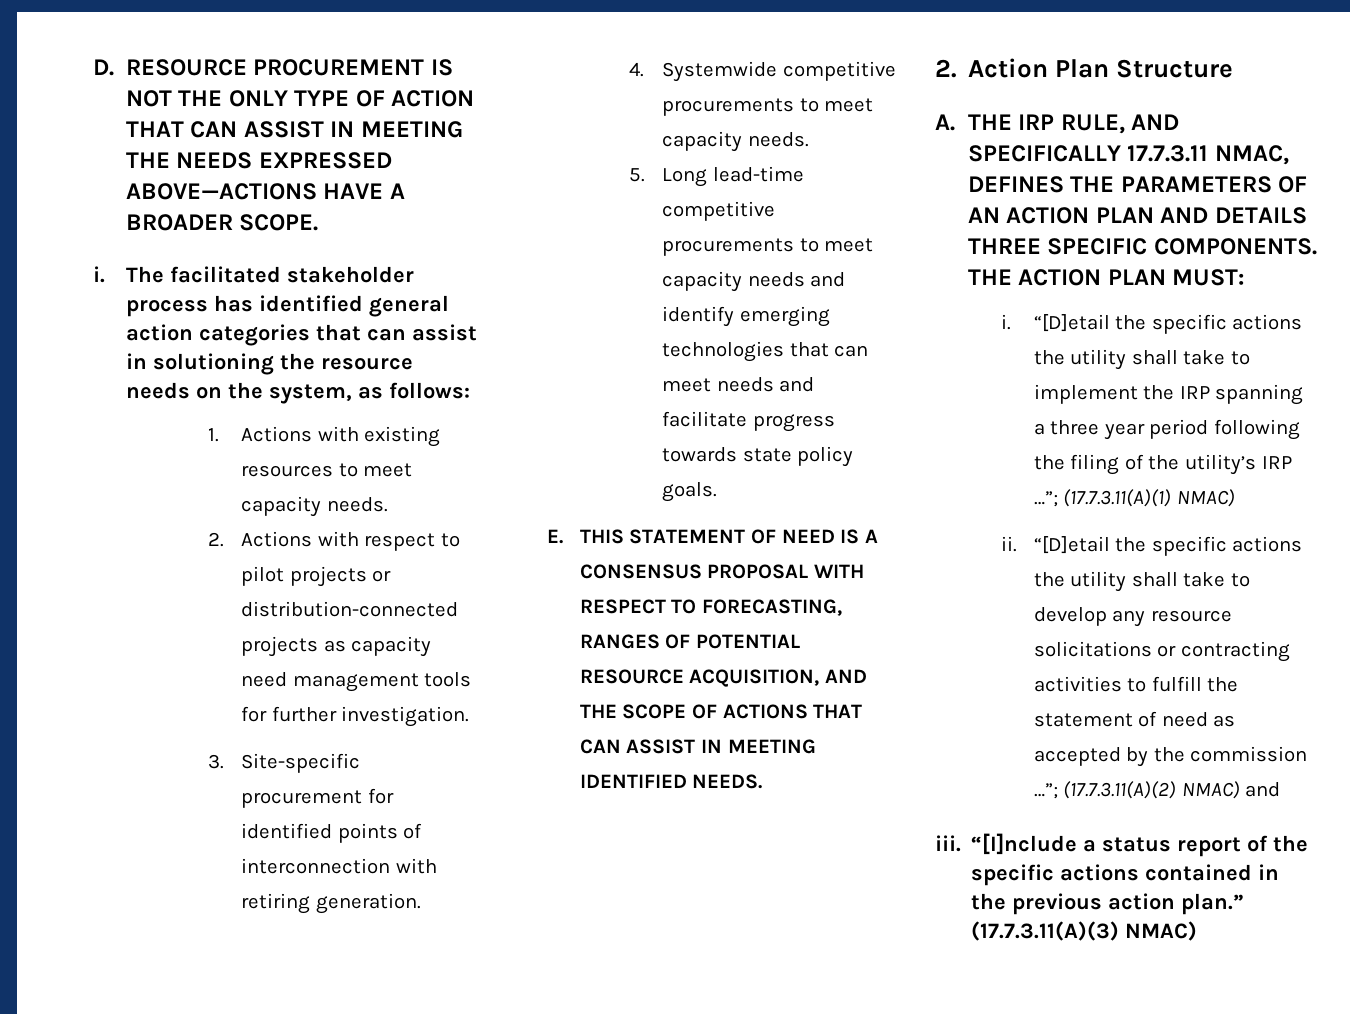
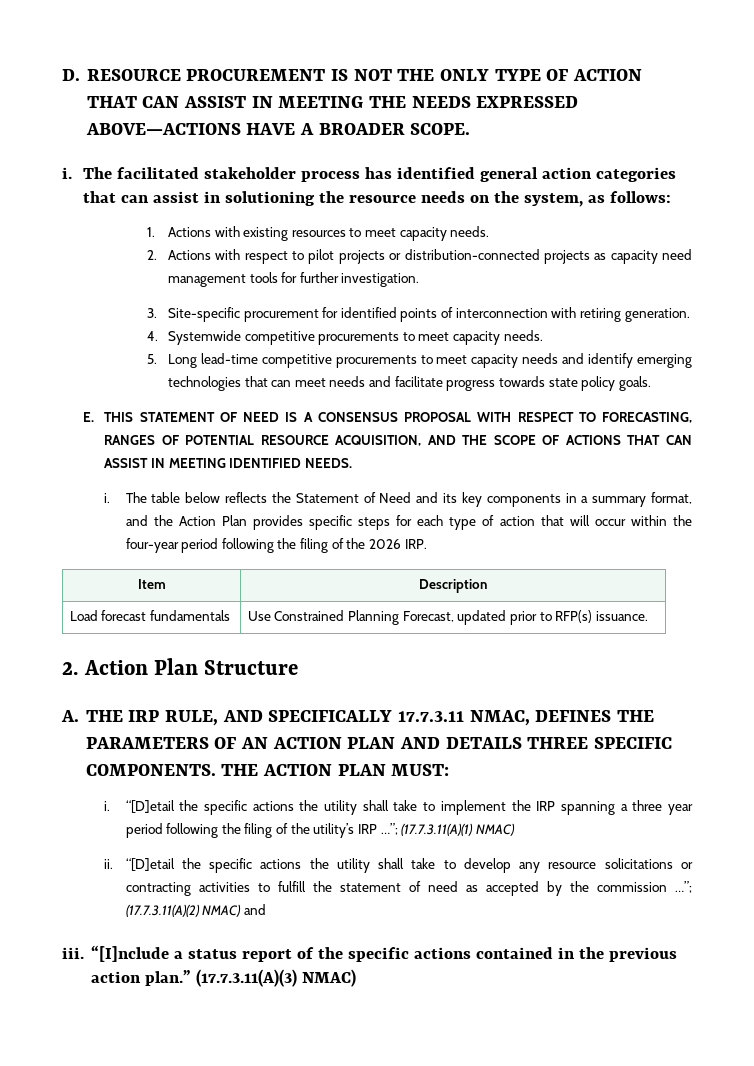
(763, 781) none -> [104,492,693,507] [125,515,693,530] [125,538,427,553] [137,579,166,589] [419,579,488,593] [69,610,230,621] [247,610,648,625] // i. The table below reflects the Statement of Need and its key components in a summary format, and the Action Plan provides specific steps for each type of action that will occur within the four-year period following the filing of the 2026 IRP. // Item | Description // Load forecast fundamentals | Use Constrained Planning Forecast, updated prior to RFP(s) issuance.

